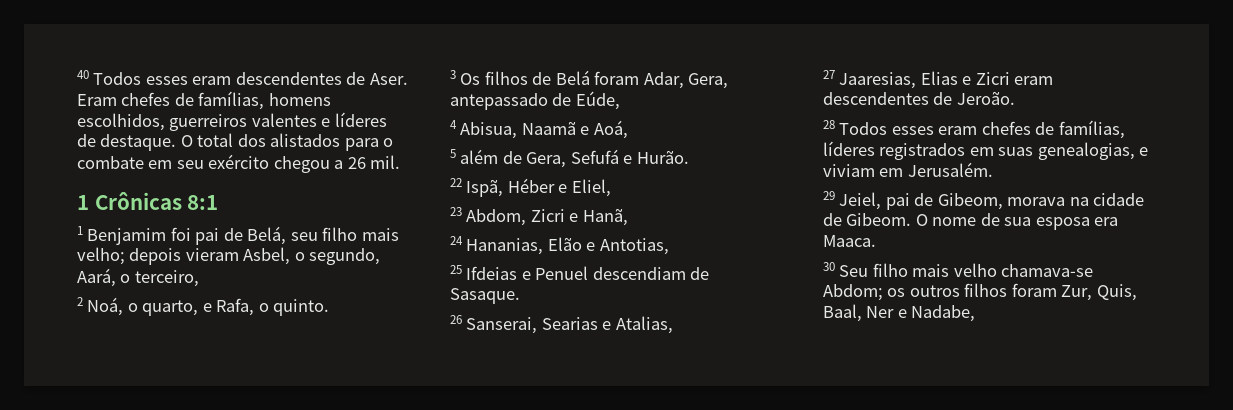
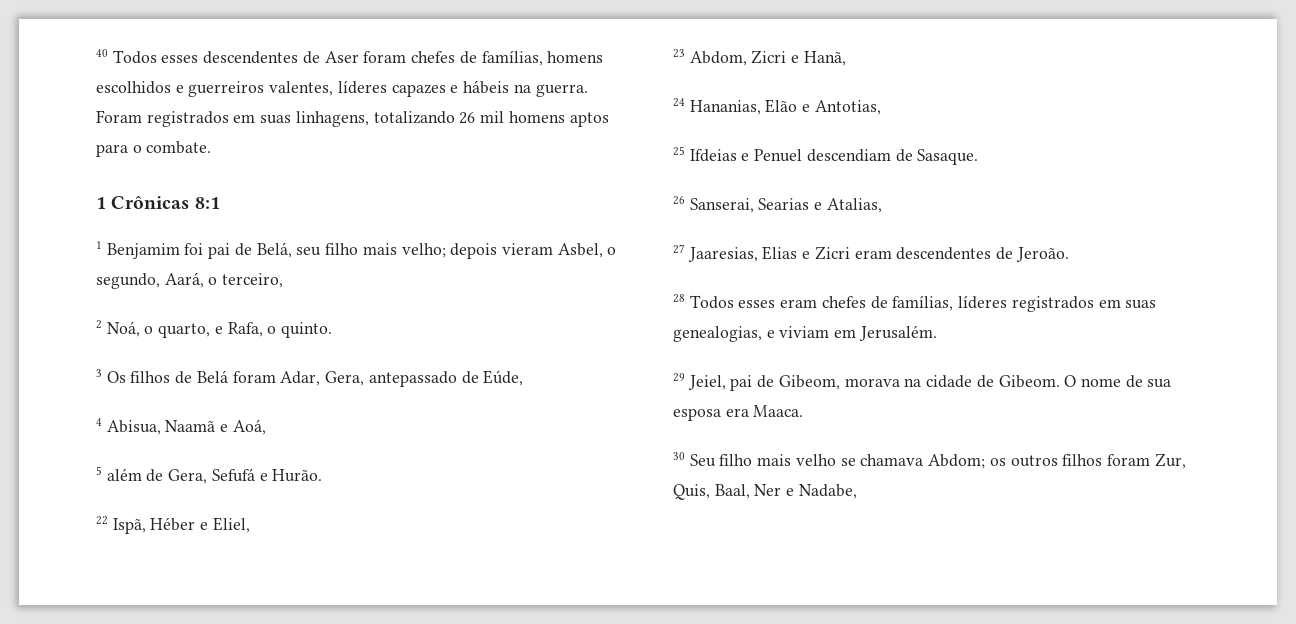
[192,72,408,85] [77,94,117,106] eram descendentes de Aser. Eram -> [203,51,407,64] descendentes de Aser foram
[77,112,387,131] [77,133,394,151] [77,154,401,173] escolhidos, guerreiros valentes e líderes de destaque. O total dos alistados para o combate em seu exército chegou a 26 mil. -> [96,80,588,97] [96,110,609,127] [96,141,212,157] escolhidos e guerreiros valentes, líderes capazes e hábeis na guerra. Foram registrados em suas linhagens, totalizando 26 mil homens aptos para o combate.
[1001,264,1094,277] chamava-se -> [840,454,924,466] se chamava

